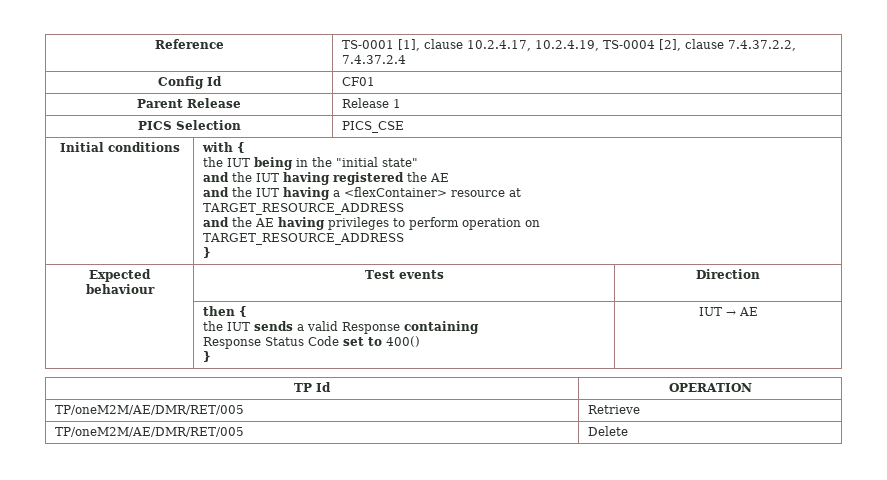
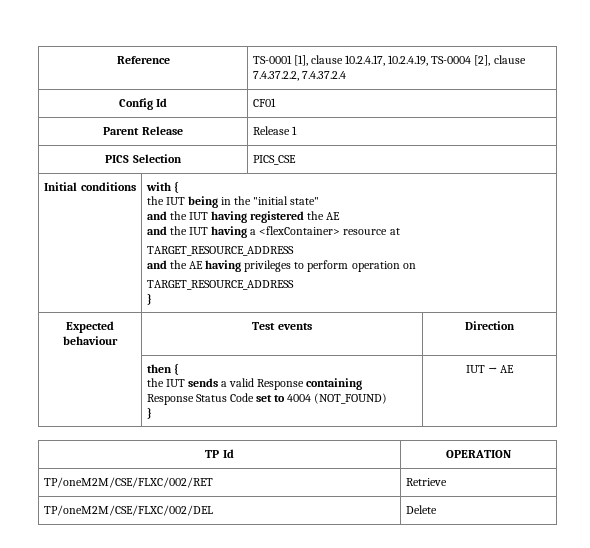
[385,336,420,347] 400() -> [287,393,388,404] 4004 (NOT_FOUND)
[54,405,244,415] TP/oneM2M/AE/DMR/RET/005 -> [43,477,213,488] TP/oneM2M/CSE/FLXC/002/RET
[54,427,244,437] TP/oneM2M/AE/DMR/RET/005 -> [43,505,213,516] TP/oneM2M/CSE/FLXC/002/DEL

